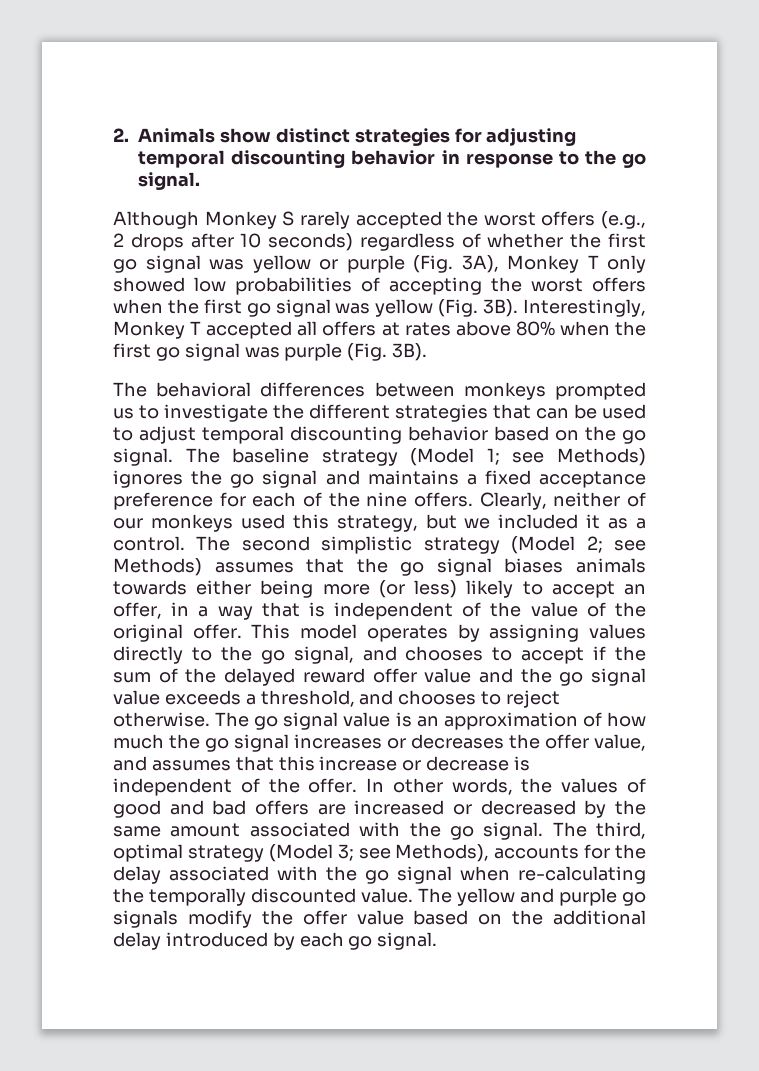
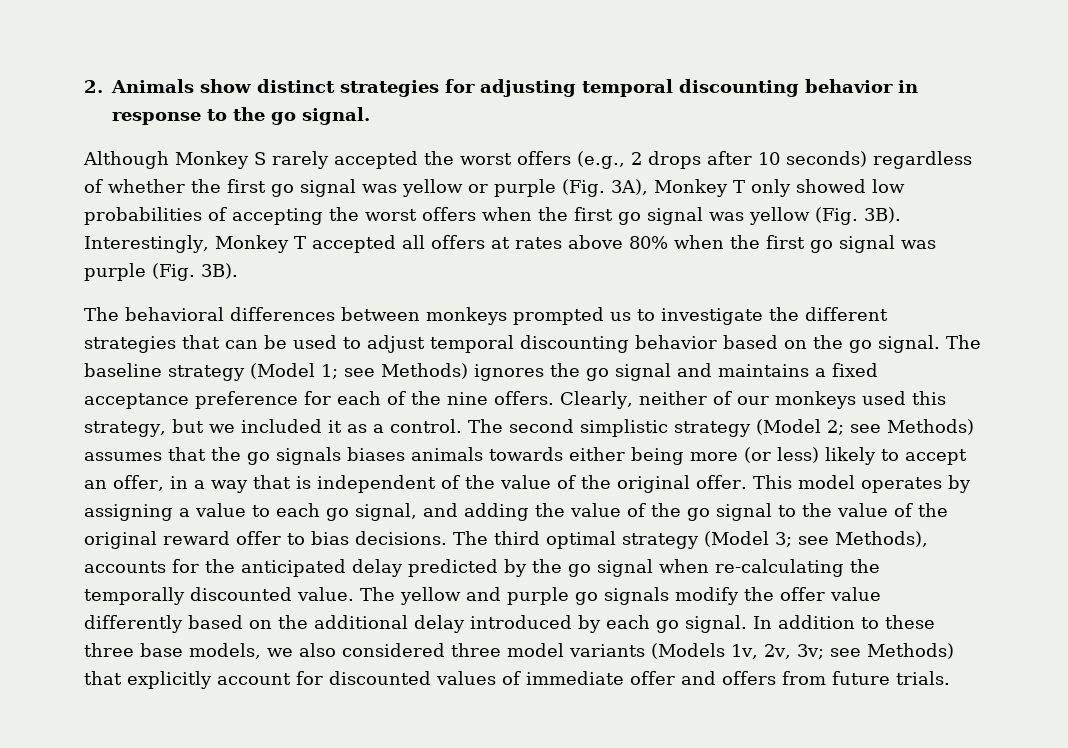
[436,558,492,576] signal -> [276,447,341,465] signals
[589,624,646,639] [113,646,646,664] [113,668,646,686] [113,690,561,708] [113,712,646,730] [113,734,646,752] [113,756,531,771] [113,778,646,796] [113,800,646,818] [113,822,646,840] values directly to the go signal, and chooses to accept if the sum of the delayed reward offer value and the go signal value exceeds a threshold, and chooses to reject otherwise. The go signal value is an approximation of how much the go signal increases or decreases the offer value, and assumes that this increase or decrease is independent of the offer. In other words, the values of good and bad offers are increased or decreased by the same amount associated with the go signal. The third, -> [179,503,948,521] [84,531,540,549] a value to each go signal, and adding the value of the go signal to the value of the original reward offer to bias decisions. The third
[113,866,318,884] delay associated with -> [241,559,527,577] anticipated delay predicted by
(404, 917) none -> [84,615,183,633] differently
(438, 941) none -> [753,615,935,629] [84,643,954,659] [84,671,950,689] In addition to these three base models, we also considered three model variants (Models 1v, 2v, 3v; see Methods) that explicitly account for discounted values of immediate offer and offers from future trials.

